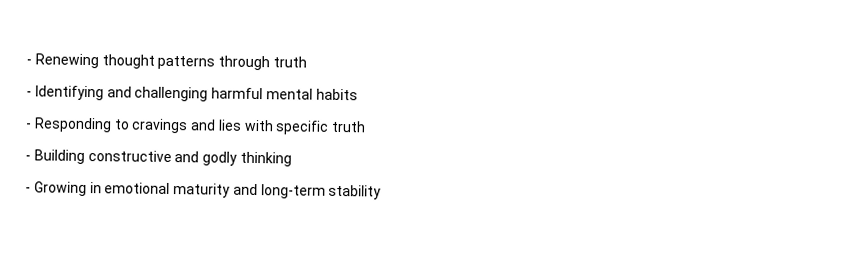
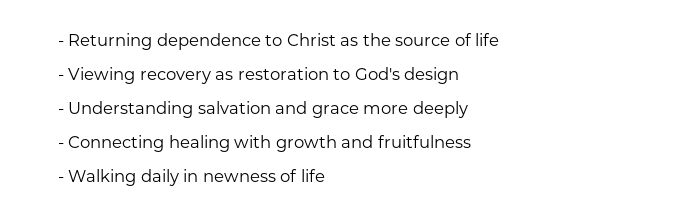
[26,53,307,71] [26,85,358,102] [25,117,367,135] [25,149,292,167] [25,181,382,200] - Renewing thought patterns through truth // - Identifying and challenging harmful mental habits // - Responding to cravings and lies with specific truth // - Building constructive and godly thinking // - Growing in emotional maturity and long-term stability -> [58,33,500,50] [58,67,460,84] [58,101,468,118] [58,135,471,152] [58,169,325,186] - Returning dependence to Christ as the source of life // - Viewing recovery as restoration to God's design // - Understanding salvation and grace more deeply // - Connecting healing with growth and fruitfulness // - Walking daily in newness of life

